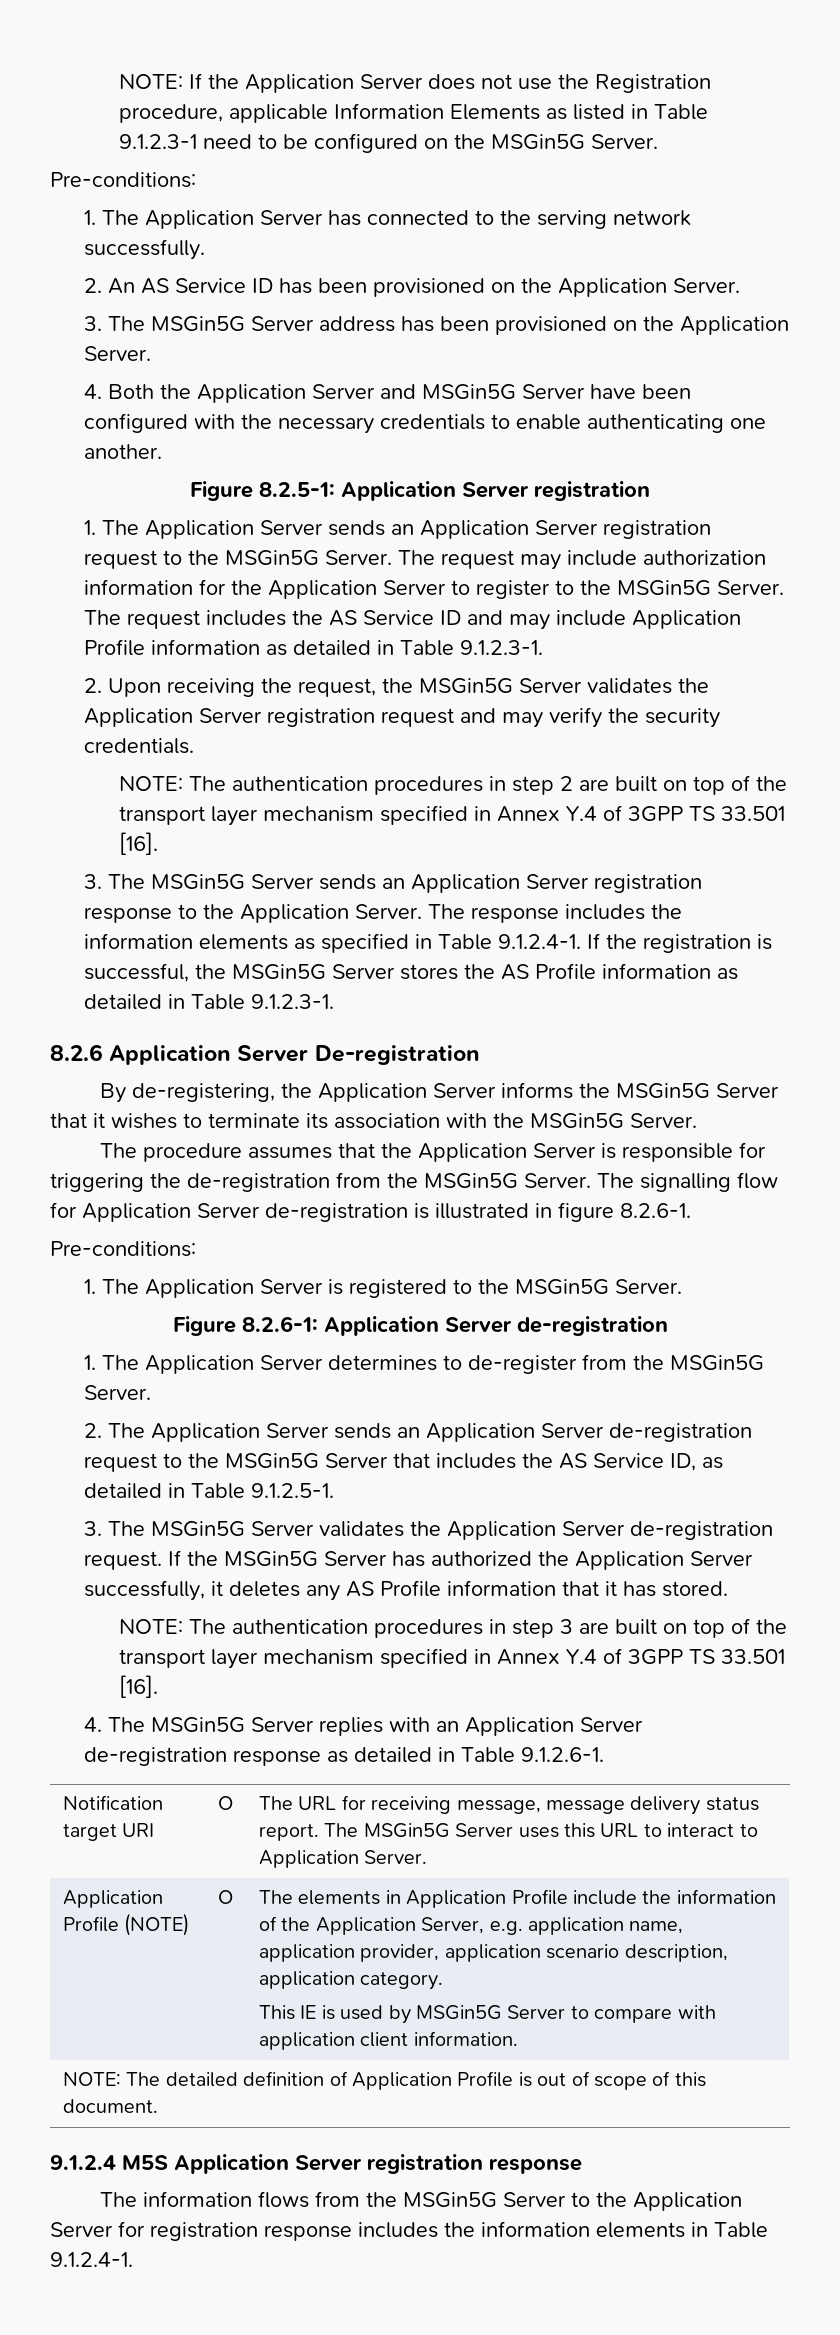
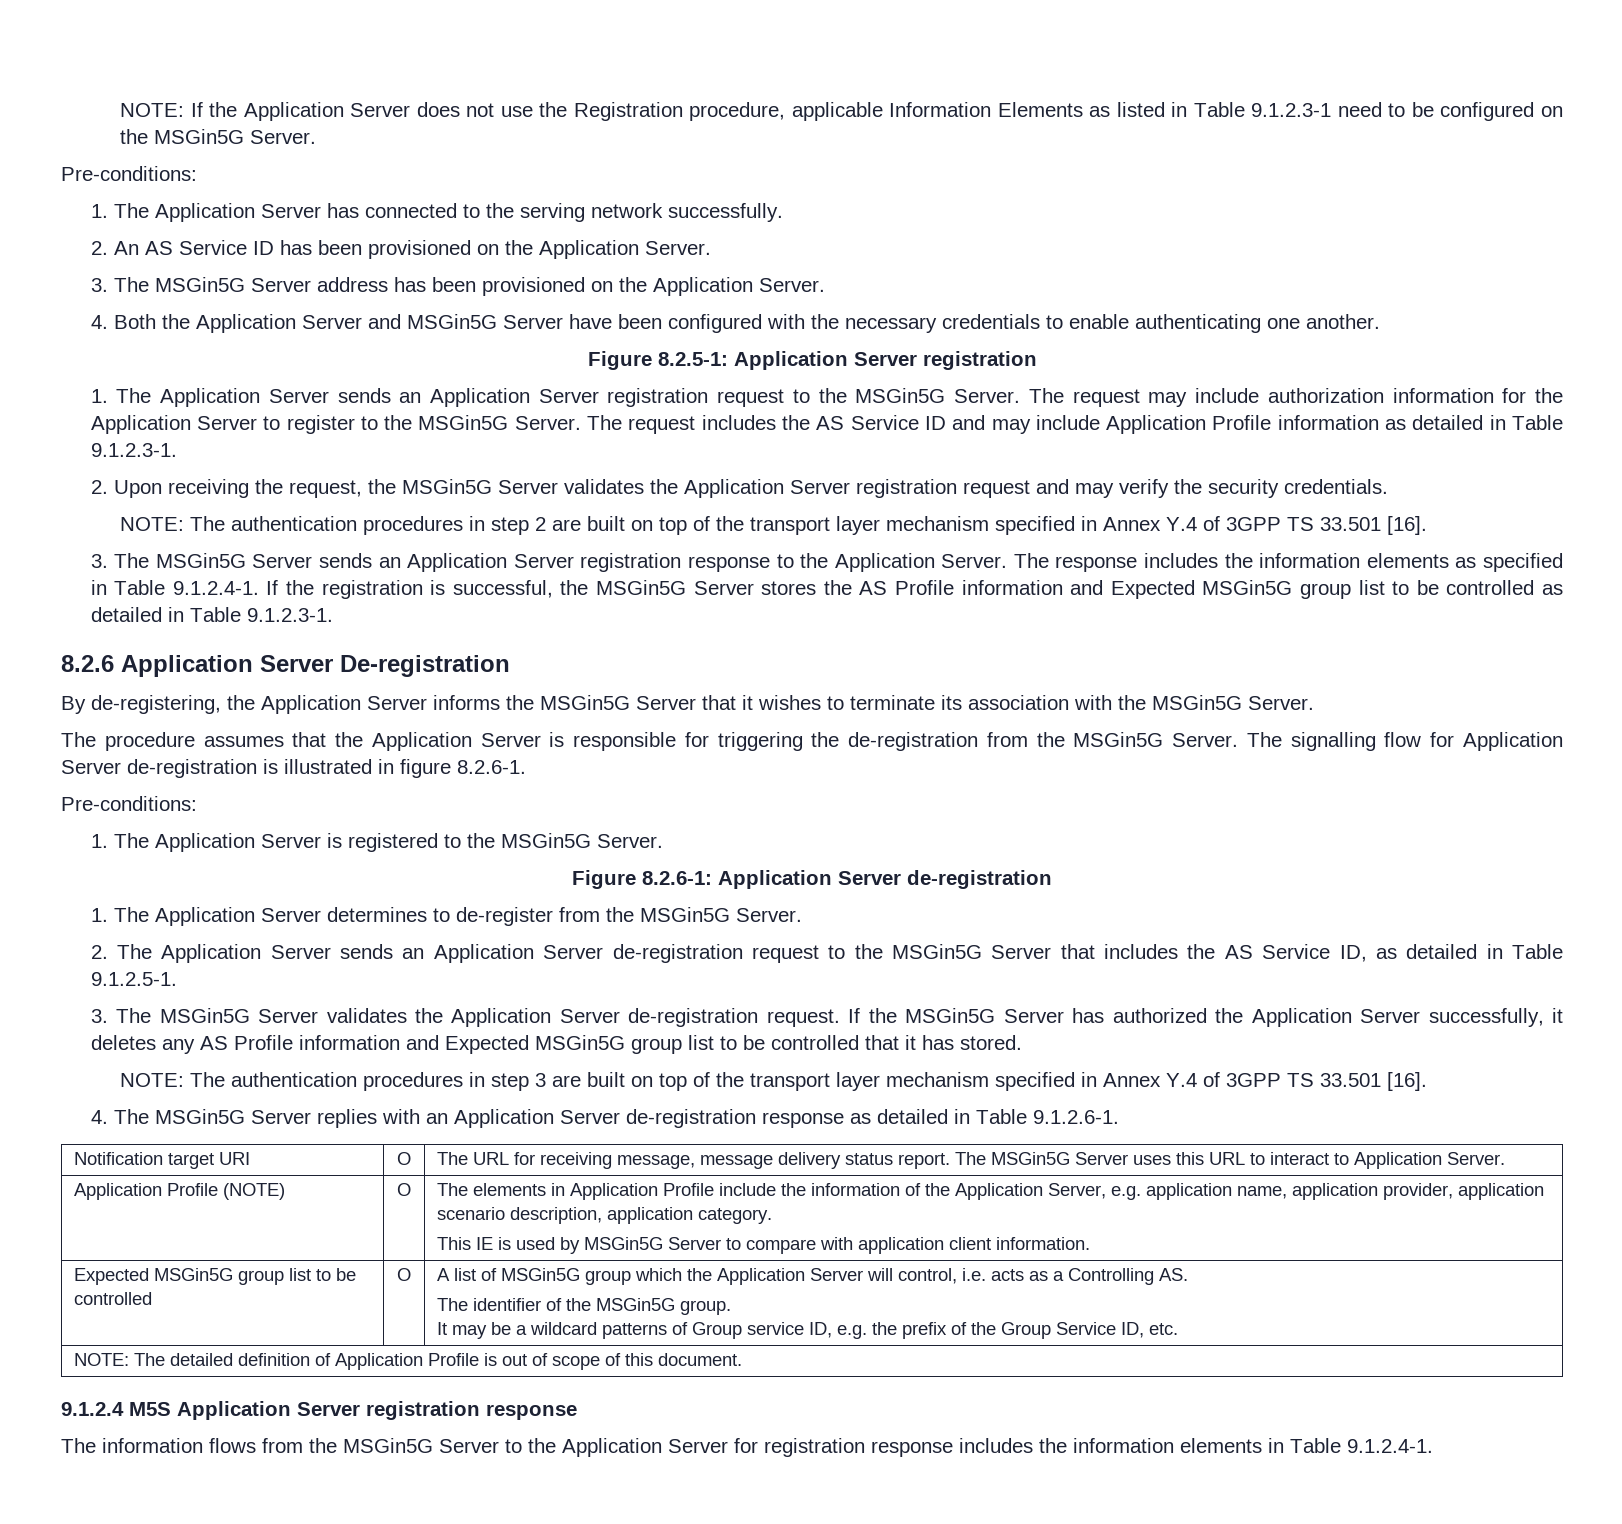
(712, 971) none -> [1070,580,1535,599] and Expected MSGin5G group list to be controlled
(557, 1588) none -> [405,1035,859,1054] and Expected MSGin5G group list to be controlled
(518, 2038) none -> [73,1268,356,1285] [73,1292,152,1305] [397,1268,411,1281] [436,1268,1188,1285] [436,1298,731,1315] [436,1322,1178,1339] // Expected MSGin5G group list to be controlled | O | A list of MSGin5G group which the Application Server will control, i.e. acts as a Controlling AS. // The identifier of the MSGin5G group. // It may be a wildcard patterns of Group service ID, e.g. the prefix of the Group Service ID, etc.

